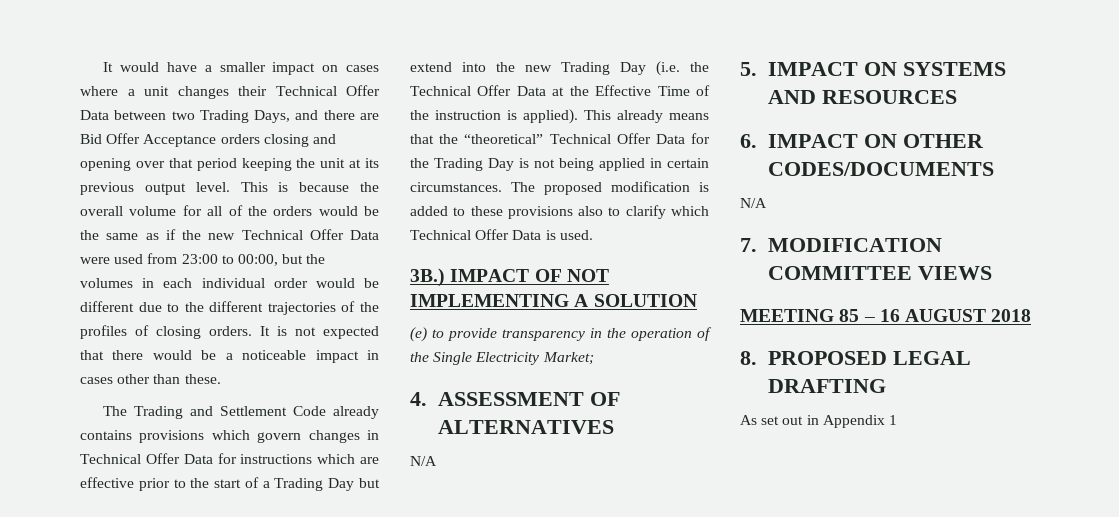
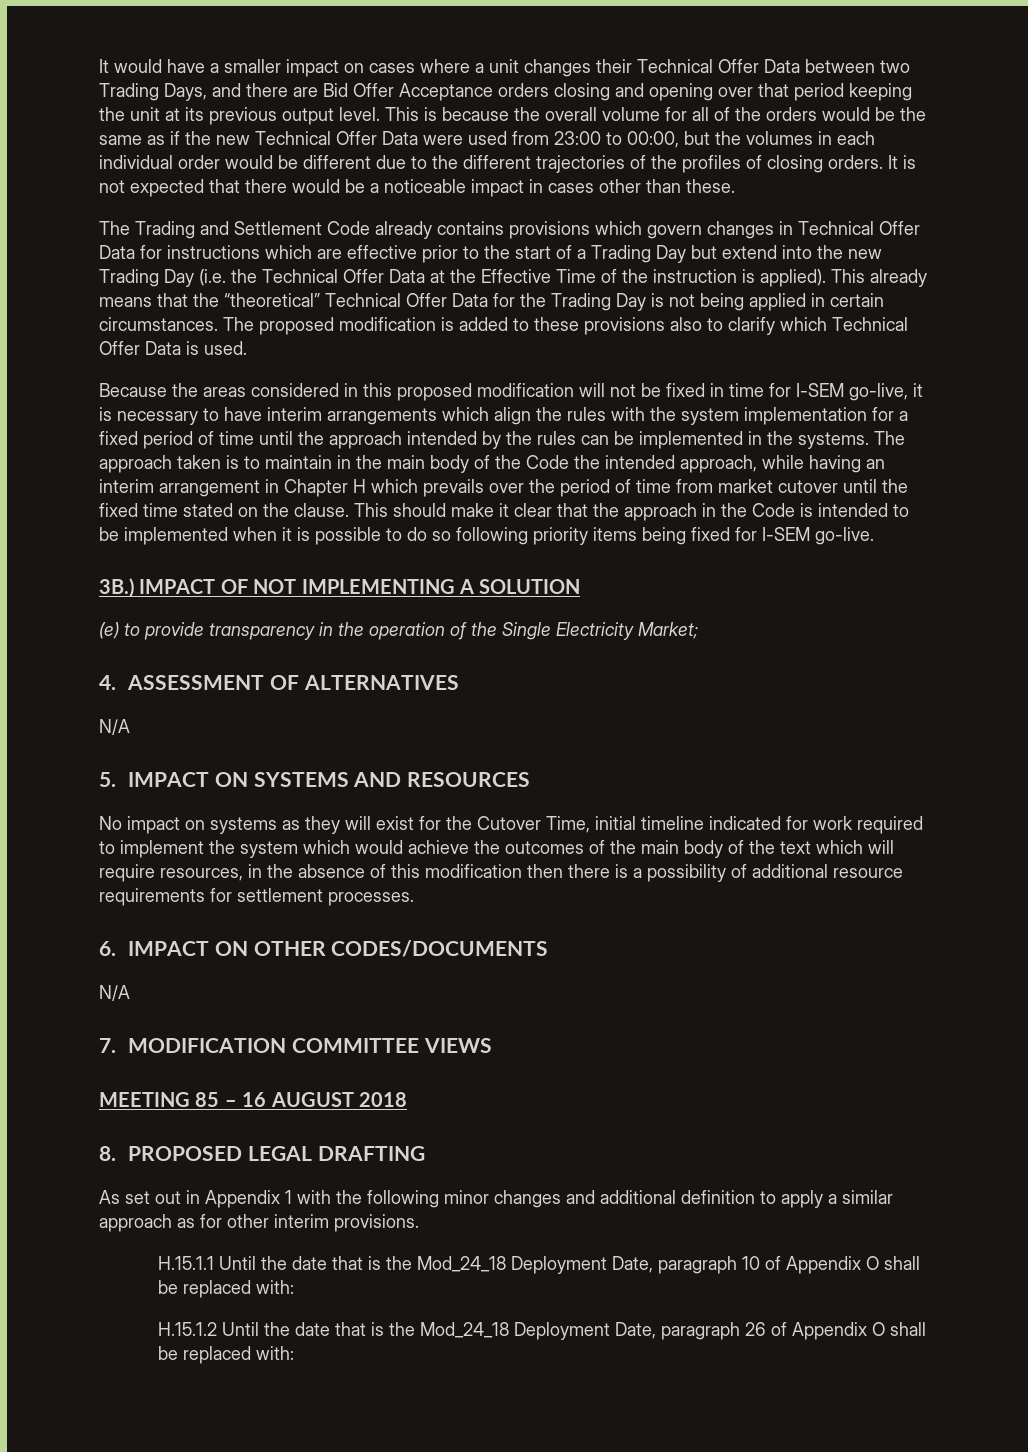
(593, 235) none -> [99,383,923,401] [99,407,908,425] [99,431,905,449] [99,455,885,473] [99,479,908,497] [99,503,909,521] [99,527,874,545] // Because the areas considered in this proposed modification will not be fixed in time for I-SEM go-live, it is necessary to have interim arrangements which align the rules with the system implementation for a fixed period of time until the approach intended by the rules can be implemented in the systems. The approach taken is to maintain in the main body of the Code the intended approach, while having an interim arrangement in Chapter H which prevails over the period of time from market cutover until the fixed time stated on the clause. This should make it clear that the approach in the Code is intended to be implemented when it is possible to do so following priority items being fixed for I-SEM go-live.
(957, 97) none -> [99,816,923,834] [99,840,894,858] [99,864,903,882] [99,888,414,906] // No impact on systems as they will exist for the Cutover Time, initial timeline indicated for work required to implement the system which would achieve the outcomes of the main body of the text which will require resources, in the absence of this modification then there is a possibility of additional resource requirements for settlement processes.
(897, 420) none -> [297,1190,893,1208] [99,1214,419,1232] [157,1256,920,1274] [157,1280,294,1298] [157,1322,926,1340] [157,1346,294,1364] with the following minor changes and additional definition to apply a similar approach as for other interim provisions. // H.15.1.1 Until the date that is the Mod_24_18 Deployment Date, paragraph 10 of Appendix O shall be replaced with: // H.15.1.2 Until the date that is the Mod_24_18 Deployment Date, paragraph 26 of Appendix O shall be replaced with:

